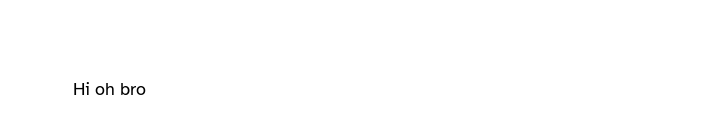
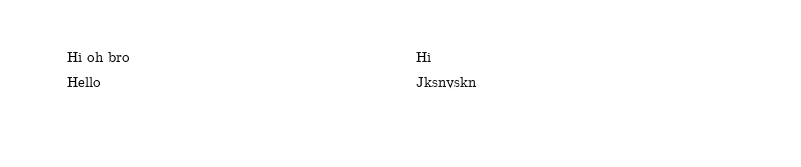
(146, 89) none -> [67,77,101,87] [416,52,431,62] [416,77,477,89] // Hello // Hi // Jksnvskn

